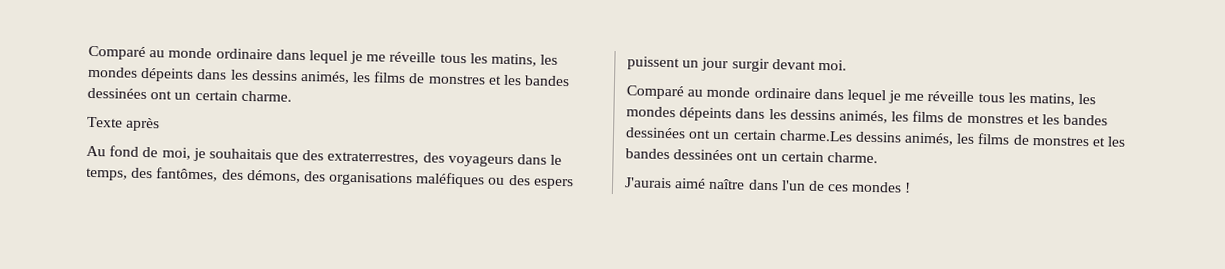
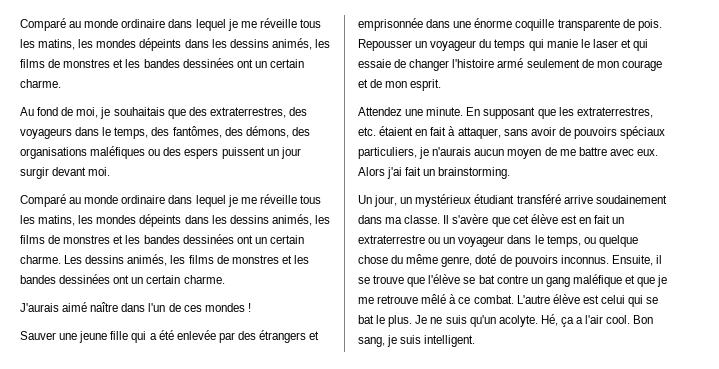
[87,116,161,132] // Texte après -> (61, 83) none
[778,130,853,142] charme.Les -> [20,255,83,264] charme. Les
(912, 187) none -> [20,330,320,343] [358,18,662,31] [358,39,649,51] [358,58,662,71] [358,79,442,91] [358,107,653,119] [358,126,666,139] [358,147,658,159] [358,167,511,179] [358,194,667,207] [358,214,625,227] [358,235,638,247] [358,254,662,267] [358,274,668,287] [358,294,659,307] [358,314,654,327] [358,335,476,347] // Sauver une jeune fille qui a été enlevée par des étrangers et emprisonnée dans une énorme coquille transparente de pois. Repousser un voyageur du temps qui manie le laser et qui essaie de changer l'histoire armé seulement de mon courage et de mon esprit. // Attendez une minute. En supposant que les extraterrestres, etc. étaient en fait à attaquer, sans avoir de pouvoirs spéciaux particuliers, je n'aurais aucun moyen de me battre avec eux. Alors j'ai fait un brainstorming. // Un jour, un mystérieux étudiant transféré arrive soudainement dans ma classe. Il s'avère que cet élève est en fait un extraterrestre ou un voyageur dans le temps, ou quelque chose du même genre, doté de pouvoirs inconnus. Ensuite, il se trouve que l'élève se bat contre un gang maléfique et que je me retrouve mêlé à ce combat. L'autre élève est celui qui se bat le plus. Je ne suis qu'un acolyte. Hé, ça a l'air cool. Bon sang, je suis intelligent.

